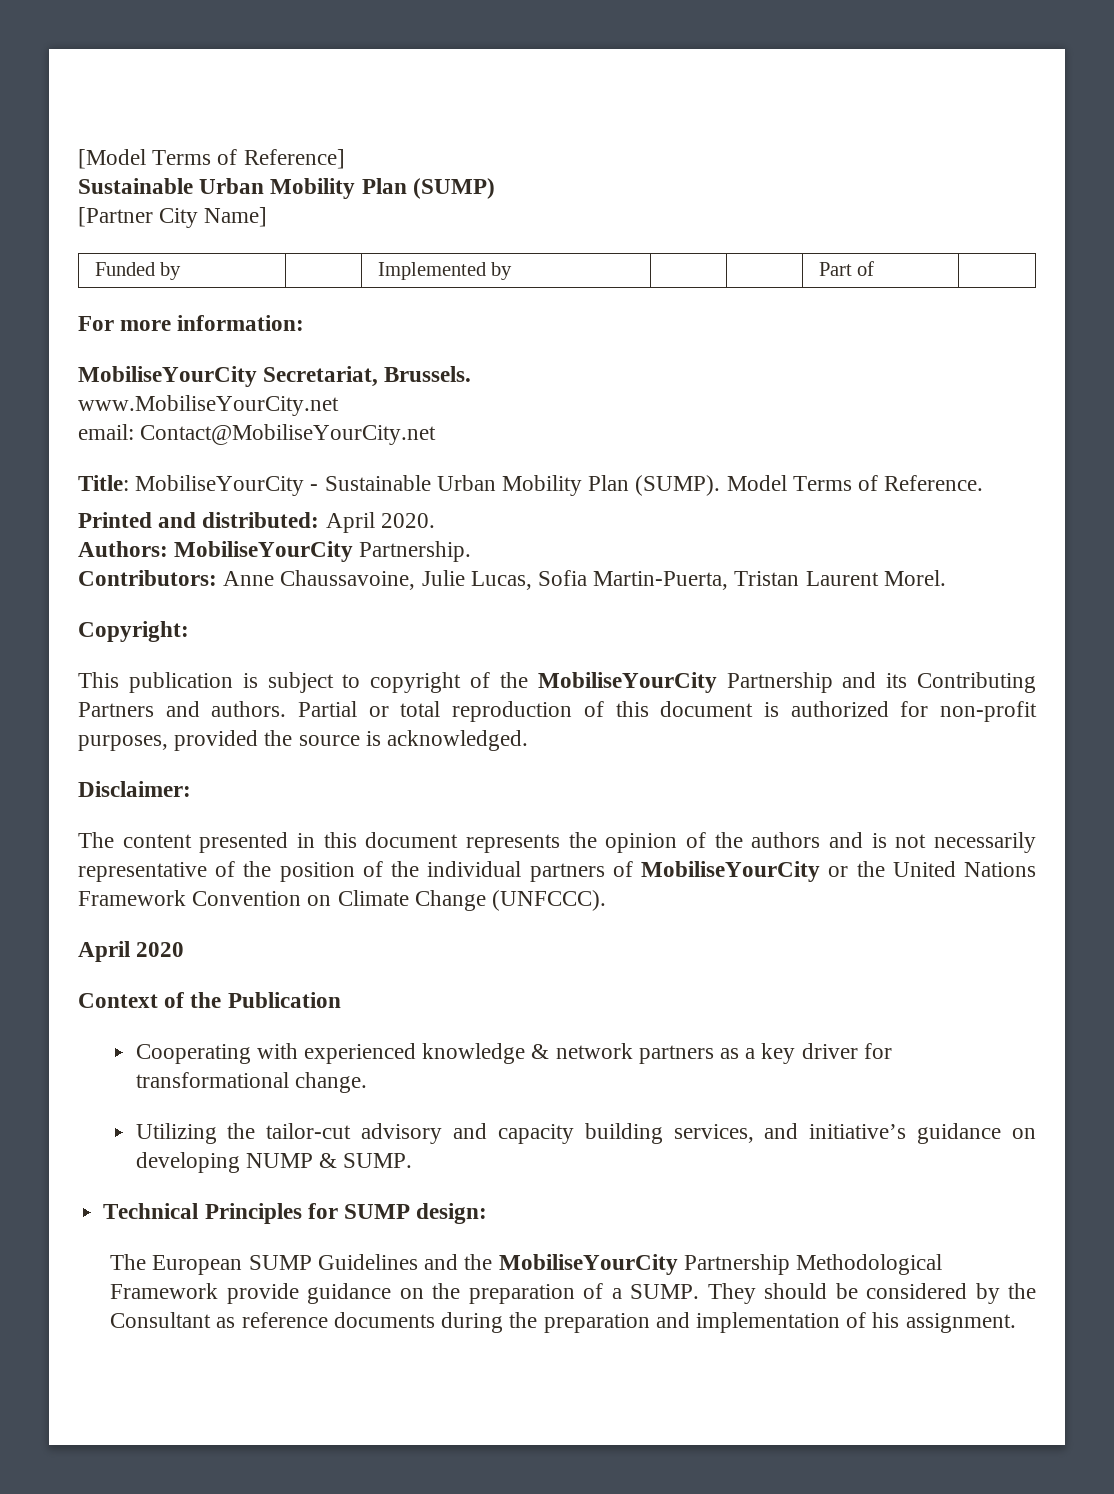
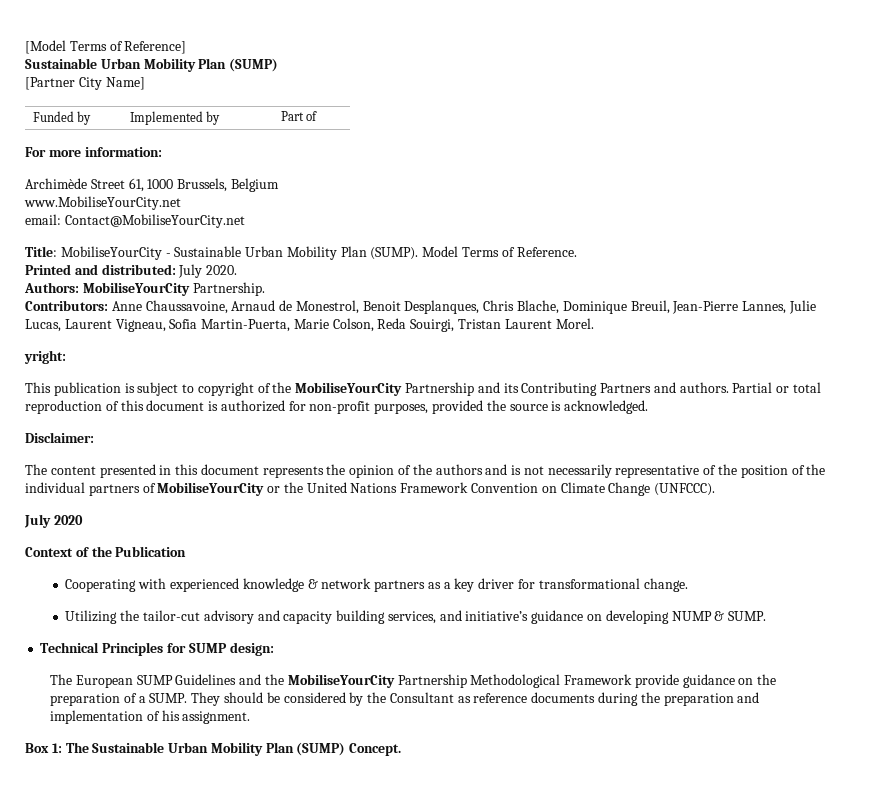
[78,366,472,387] MobiliseYourCity Secretariat, Brussels. -> [25,178,279,192] Archimède Street 61, 1000 Brussels, Belgium
[325,512,375,533] April -> [178,264,203,278] July
[421,570,729,590] Julie Lucas, Sofia Martin-Puerta, -> [231,300,816,314] [25,318,455,332] Arnaud de Monestrol, Benoit Desplanques, Chris Blache, Dominique Breuil, Jean-Pierre Lannes, Julie Lucas, Laurent Vigneau, Sofia Martin-Puerta, Marie Colson, Reda Souirgi,
[78,621,189,642] Copyright: -> [24,350,66,364] yright:
[78,941,130,962] April -> [24,514,51,528] July
(1016, 1323) none -> [25,742,402,756] // Box 1: The Sustainable Urban Mobility Plan (SUMP) Concept.

